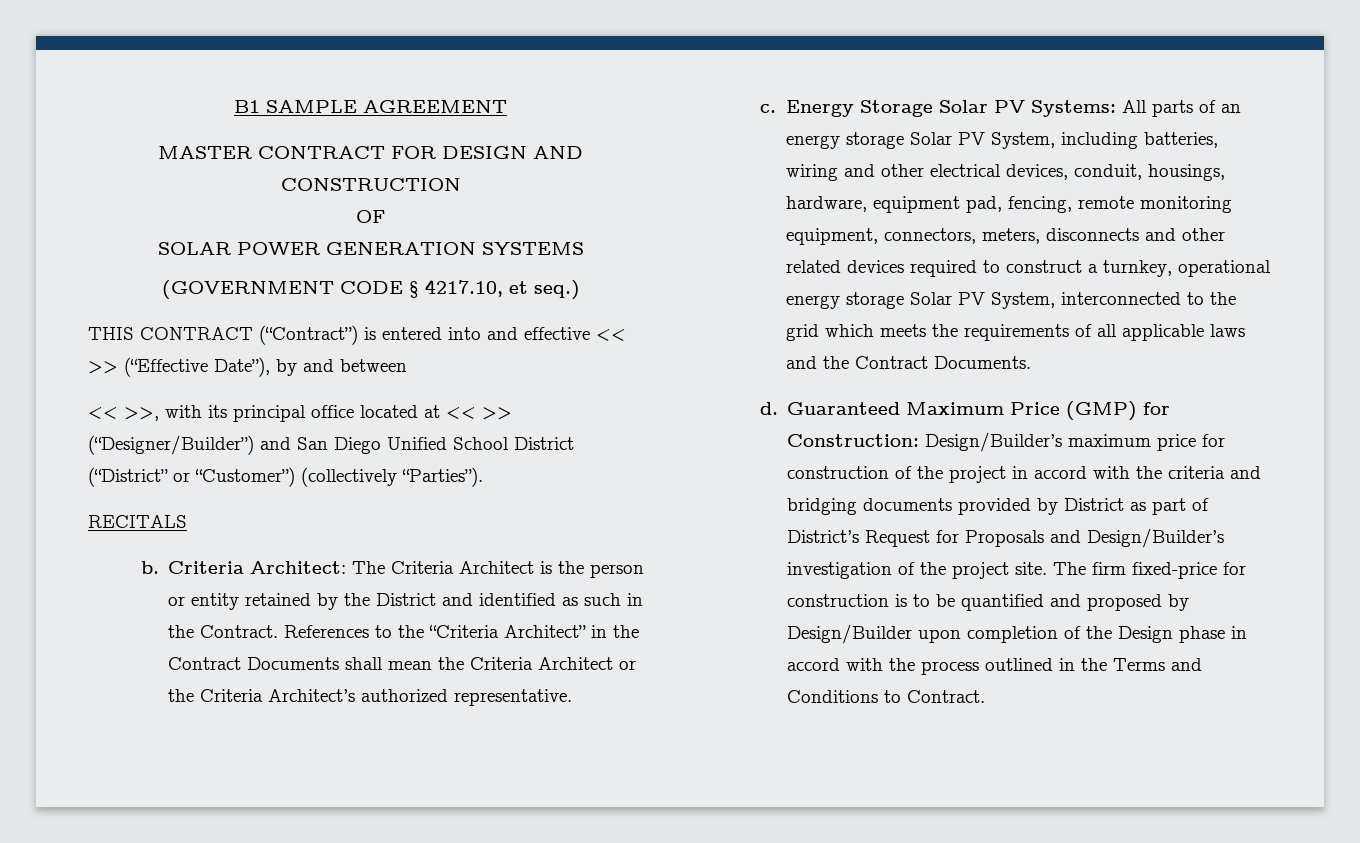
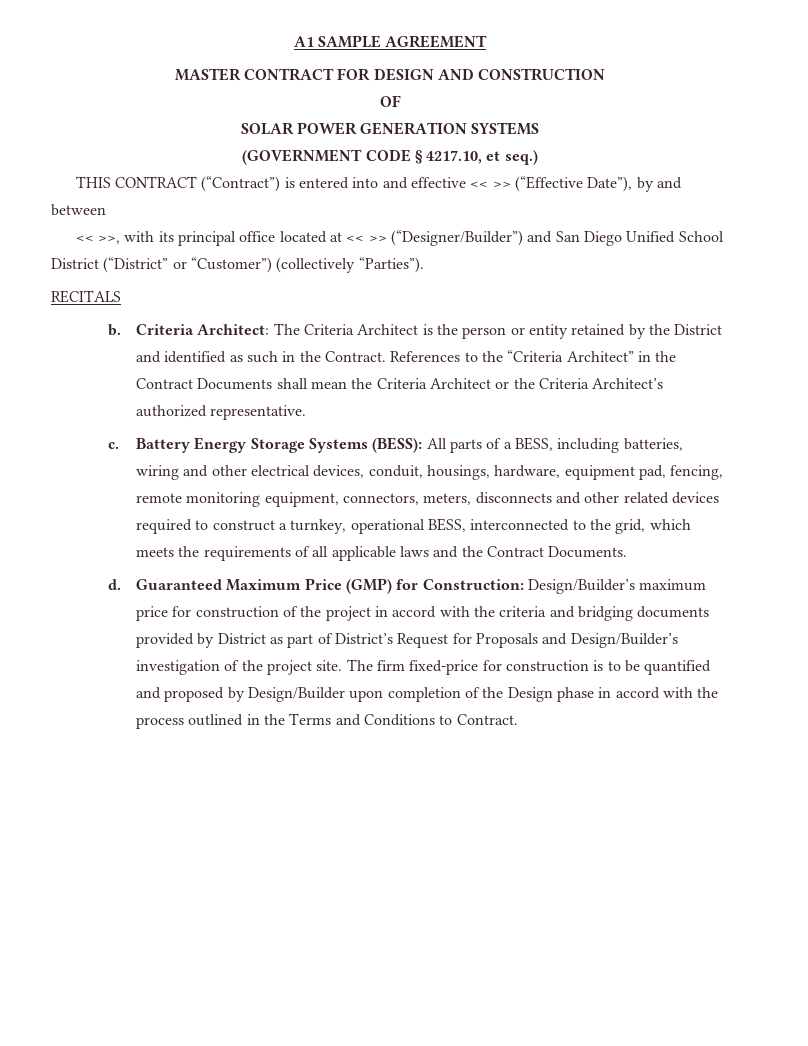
[234,100,260,113] B1 -> [293,36,314,47] A1
(776, 108) none -> [136,438,191,453] Battery
[938,100,1241,117] [785,132,1055,149] Solar PV Systems: All parts of an energy storage Solar PV System, -> [309,437,553,453] Systems (BESS): All parts of a BESS,
[785,292,1055,309] energy storage Solar PV System, -> [427,518,466,532] BESS,
[785,324,819,341] grid -> [615,519,646,534] grid,

